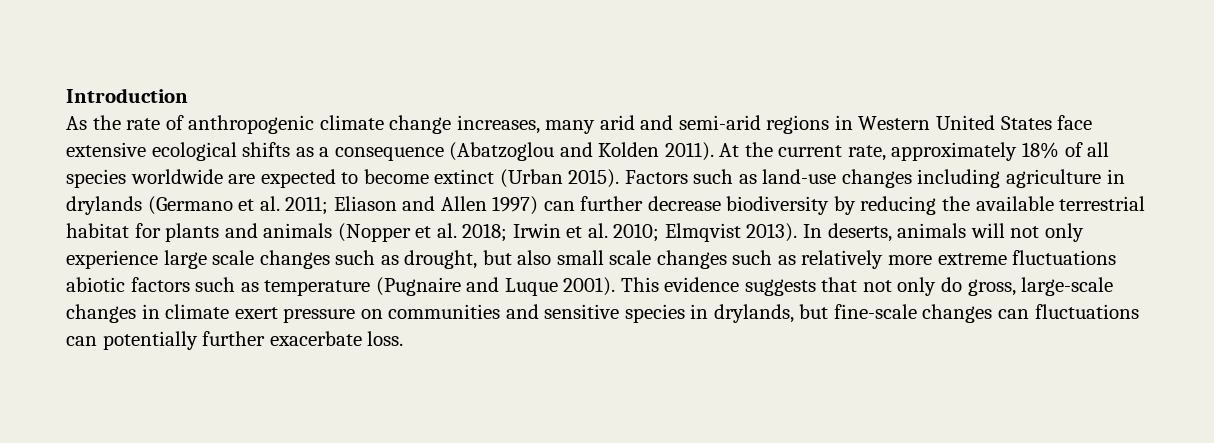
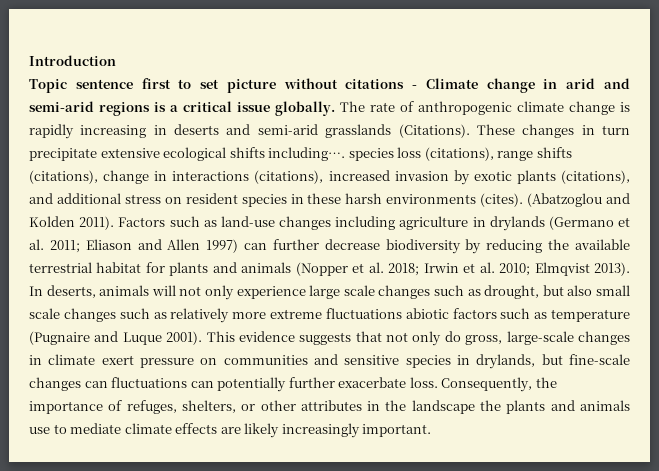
[66,115,121,130] As the -> [29,78,630,93] [29,101,365,116] Topic sentence first to set picture without citations - Climate change in arid and semi-arid regions is a critical issue globally. The
[456,115,1093,134] [66,142,1110,161] [66,169,620,188] increases, many arid and semi-arid regions in Western United States face extensive ecological shifts as a consequence (Abatzoglou and Kolden 2011). At the current rate, approximately 18% of all species worldwide are expected to become extinct (Urban 2015). -> [620,102,630,112] [29,124,631,139] [29,147,572,161] [29,170,631,185] [29,193,631,207] [29,216,115,230] is rapidly increasing in deserts and semi-arid grasslands (Citations). These changes in turn precipitate extensive ecological shifts including…. species loss (citations), range shifts (citations), change in interactions (citations), increased invasion by exotic plants (citations), and additional stress on resident species in these harsh environments (cites). (Abatzoglou and Kolden 2011).
(404, 338) none -> [441,377,557,392] [29,400,630,414] [29,423,432,438] Consequently, the importance of refuges, shelters, or other attributes in the landscape the plants and animals use to mediate climate effects are likely increasingly important.

